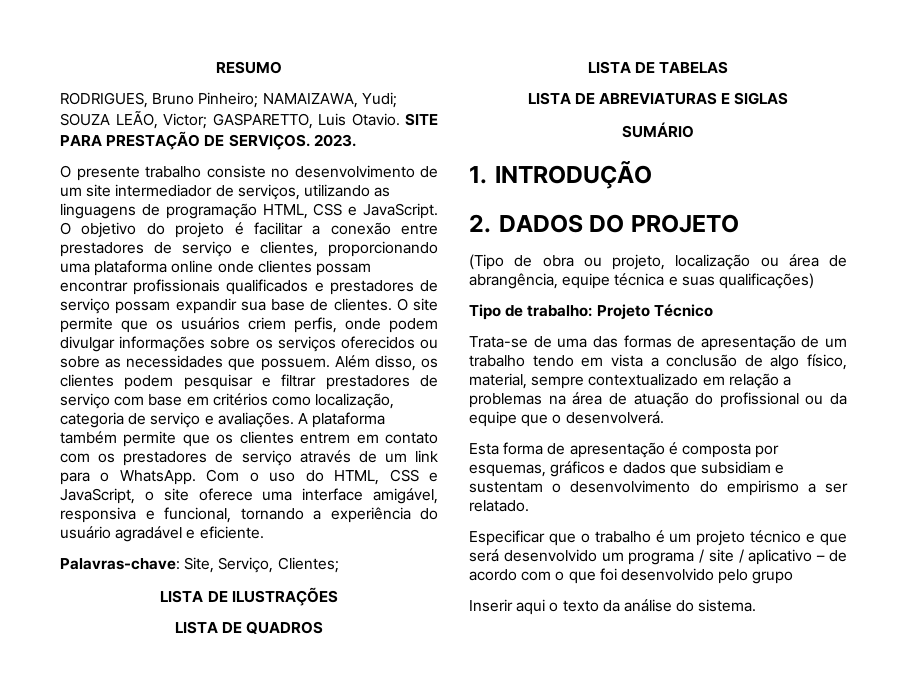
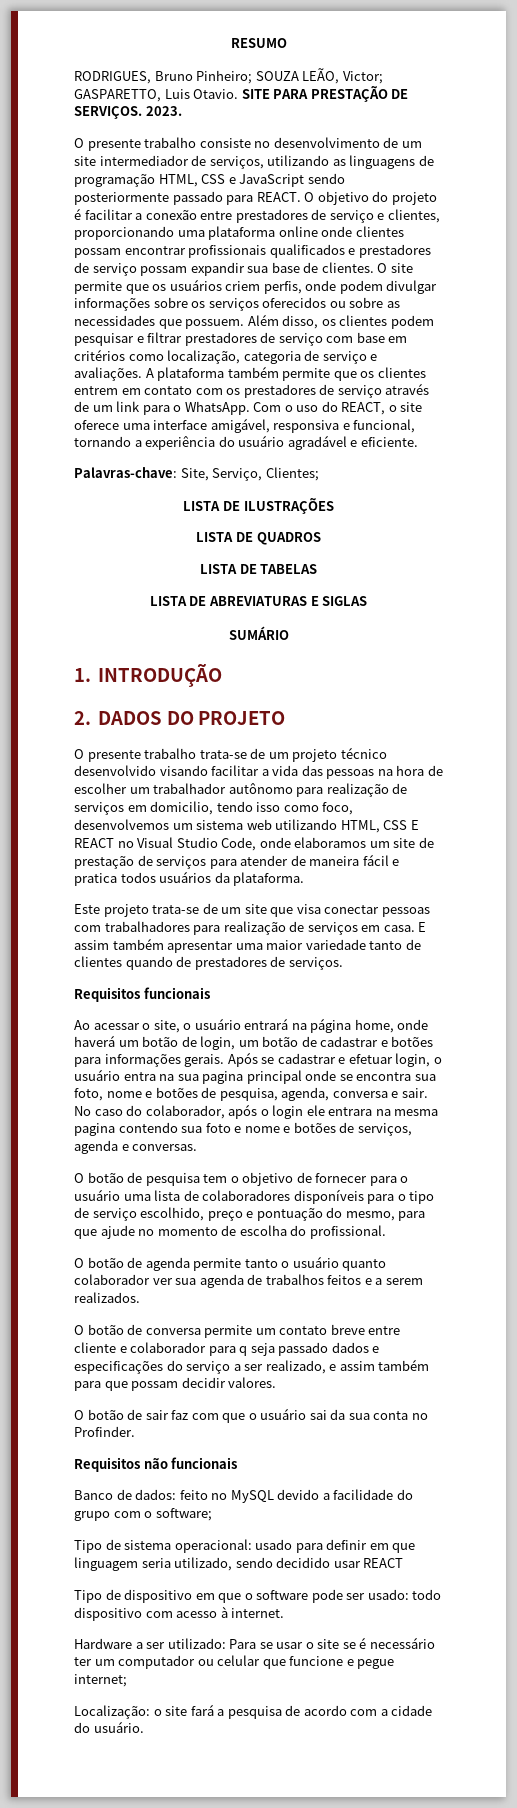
[262,92,397,108] NAMAIZAWA, Yudi; -> (253, 77) none
[363,203,438,219] JavaScript. -> [239,173,345,187] [74,191,301,205] JavaScript sendo posteriormente passado para REACT.
[334,469,439,485] [60,488,135,504] HTML, CSS e JavaScript, -> [341,402,386,415] REACT,
[469,254,847,270] [469,273,814,289] [469,304,713,320] [469,335,847,351] [469,354,847,370] [469,373,791,389] [469,392,847,408] [469,411,664,427] [469,442,780,458] [469,461,785,477] [469,480,848,496] [469,500,529,512] [469,530,847,546] [469,549,847,565] [469,568,794,584] [469,599,757,615] (Tipo de obra ou projeto, localização ou área de abrangência, equipe técnica e suas qualificações) // Tipo de trabalho: Projeto Técnico // Trata-se de uma das formas de apresentação de um trabalho tendo em vista a conclusão de algo físico, material, sempre contextualizado em relação a problemas na área de atuação do profissional ou da equipe que o desenvolverá. // Esta forma de apresentação é composta por esquemas, gráficos e dados que subsidiam e sustentam o desenvolvimento do empirismo a ser relatado. // Especificar que o trabalho é um projeto técnico e que será desenvolvido um programa / site / aplicativo – de acordo com o que foi desenvolvido pelo grupo // Inserir aqui o texto da análise do sistema. -> [74,747,387,762] [74,765,443,779] [74,783,408,797] [74,801,354,815] [74,819,419,833] [74,837,434,851] [74,854,400,869] [74,871,305,886] [74,903,430,917] [74,921,427,935] [74,938,421,953] [74,956,343,970] [74,987,210,1002] [74,1018,429,1033] [74,1035,434,1050] [74,1052,442,1067] [74,1069,436,1084] [74,1087,428,1101] [74,1104,439,1119] [74,1122,412,1136] [74,1140,198,1154] [74,1172,409,1186] [74,1189,435,1204] [74,1207,426,1221] [74,1225,386,1239] [74,1256,387,1271] [74,1274,423,1288] [74,1292,140,1303] [74,1324,401,1338] [74,1342,380,1356] [74,1359,430,1374] [74,1377,277,1391] [74,1408,428,1423] [74,1426,135,1437] [74,1457,238,1472] [74,1489,413,1503] [74,1508,212,1521] [74,1539,416,1553] [74,1557,404,1571] [74,1589,442,1603] [74,1606,285,1621] [74,1637,435,1649] [74,1655,395,1669] [74,1674,127,1687] [74,1704,433,1719] [74,1721,144,1733] O presente trabalho trata-se de um projeto técnico desenvolvido visando facilitar a vida das pessoas na hora de escolher um trabalhador autônomo para realização de serviços em domicilio, tendo isso como foco, desenvolvemos um sistema web utilizando HTML, CSS E REACT no Visual Studio Code, onde elaboramos um site de prestação de serviços para atender de maneira fácil e pratica todos usuários da plataforma. // Este projeto trata-se de um site que visa conectar pessoas com trabalhadores para realização de serviços em casa. E assim também apresentar uma maior variedade tanto de clientes quando de prestadores de serviços. // Requisitos funcionais // Ao acessar o site, o usuário entrará na página home, onde haverá um botão de login, um botão de cadastrar e botões para informações gerais. Após se cadastrar e efetuar login, o usuário entra na sua pagina principal onde se encontra sua foto, nome e botões de pesquisa, agenda, conversa e sair. No caso do colaborador, após o login ele entrara na mesma pagina contendo sua foto e nome e botões de serviços, agenda e conversas. // O botão de pesquisa tem o objetivo de fornecer para o usuário uma lista de colaboradores disponíveis para o tipo de serviço escolhido, preço e pontuação do mesmo, para que ajude no momento de escolha do profissional. // O botão de agenda permite tanto o usuário quanto colaborador ver sua agenda de trabalhos feitos e a serem realizados. // O botão de conversa permite um contato breve entre cliente e colaborador para q seja passado dados e especificações do serviço a ser realizado, e assim também para que possam decidir valores. // O botão de sair faz com que o usuário sai da sua conta no Profinder. // Requisitos não funcionais // Banco de dados: feito no MySQL devido a facilidade do grupo com o software; // Tipo de sistema operacional: usado para definir em que linguagem seria utilizado, sendo decidido usar REACT // Tipo de dispositivo em que o software pode ser usado: todo dispositivo com acesso à internet. // Hardware a ser utilizado: Para se usar o site se é necessário ter um computador ou celular que funcione e pegue internet; // Localização: o site fará a pesquisa de acordo com a cidade do usuário.

